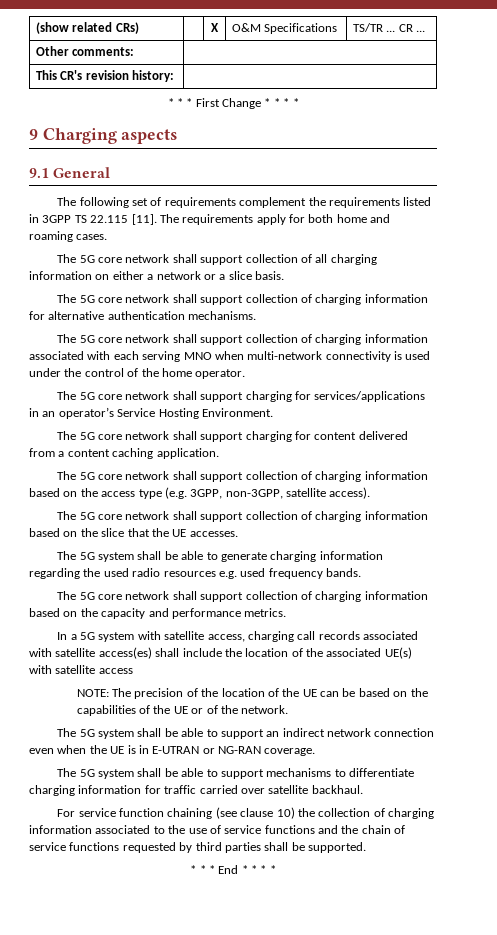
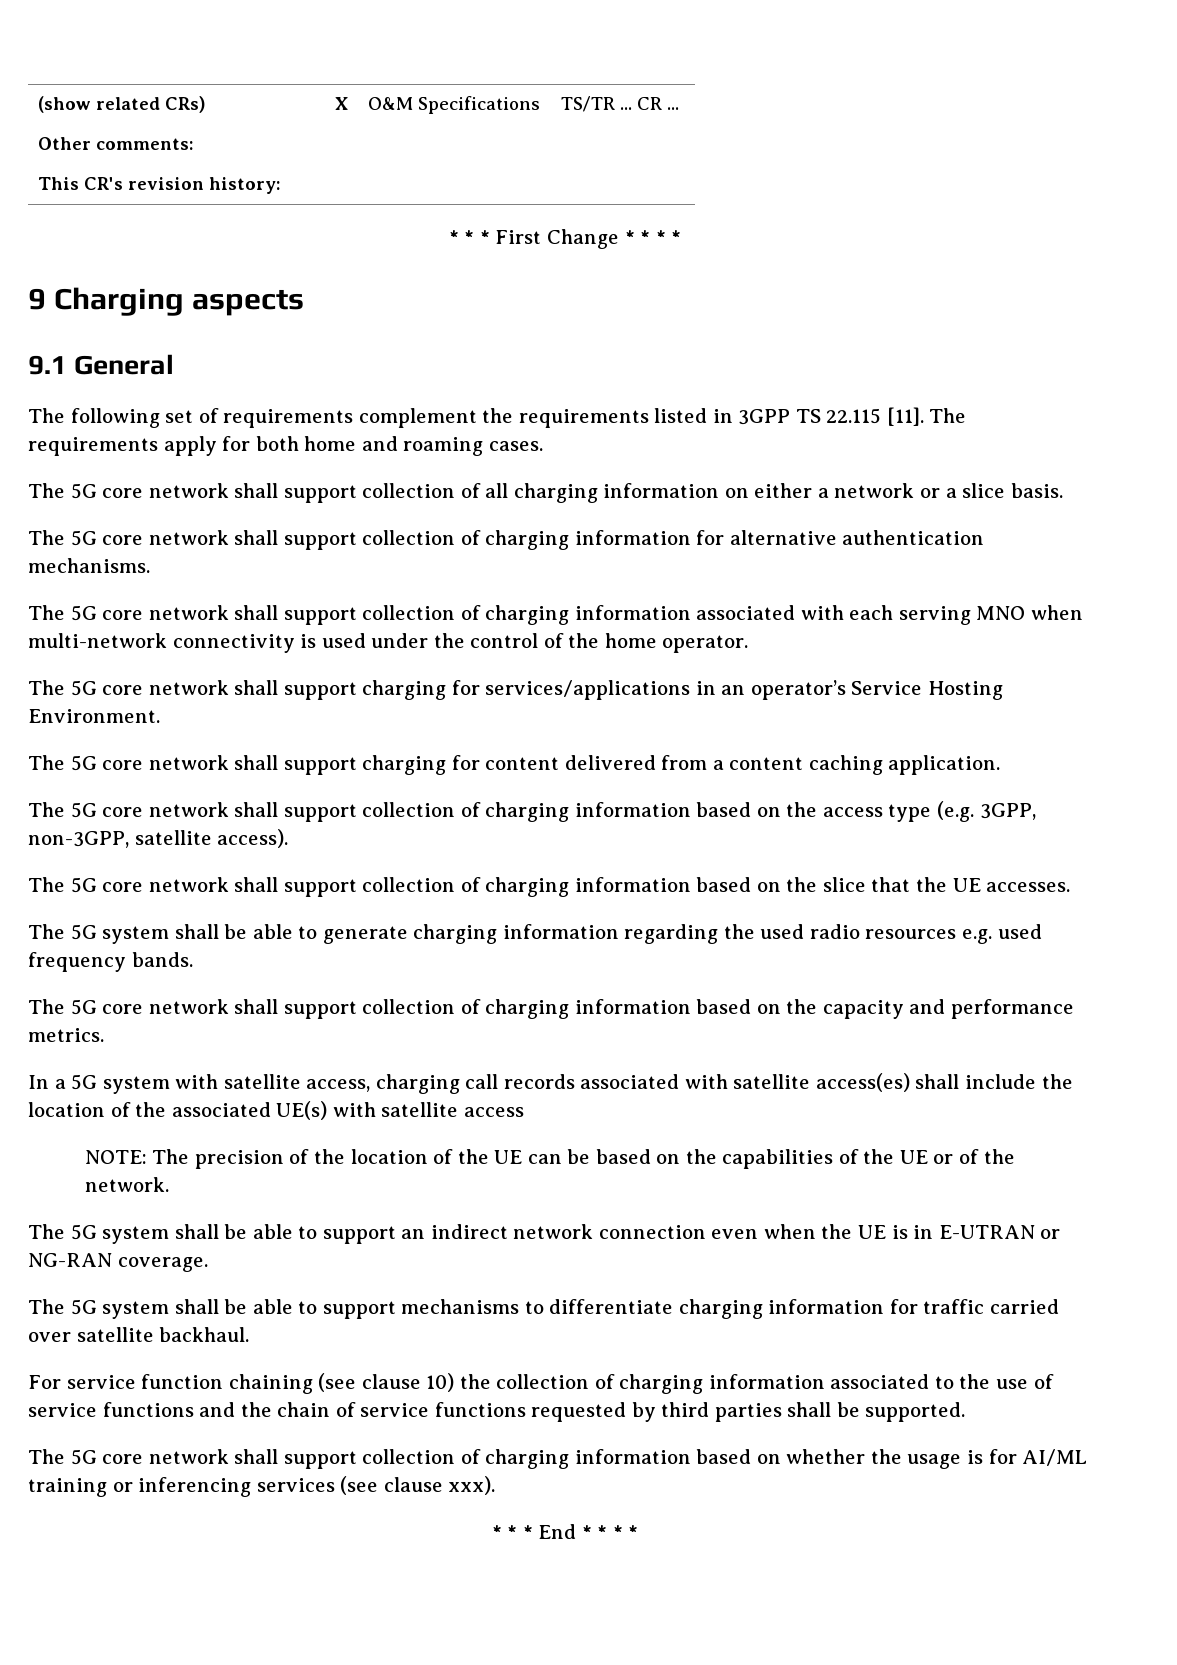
(366, 847) none -> [28,1449,1088,1469] [28,1476,496,1497] // The 5G core network shall support collection of charging information based on whether the usage is for AI/ML training or inferencing services (see clause xxx).

